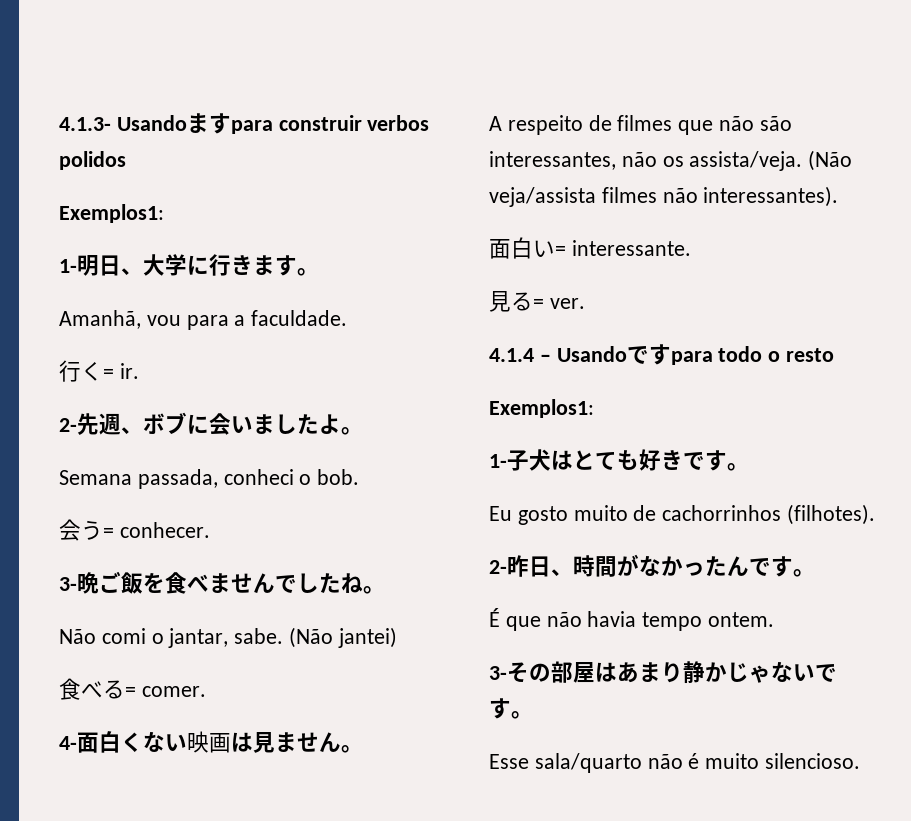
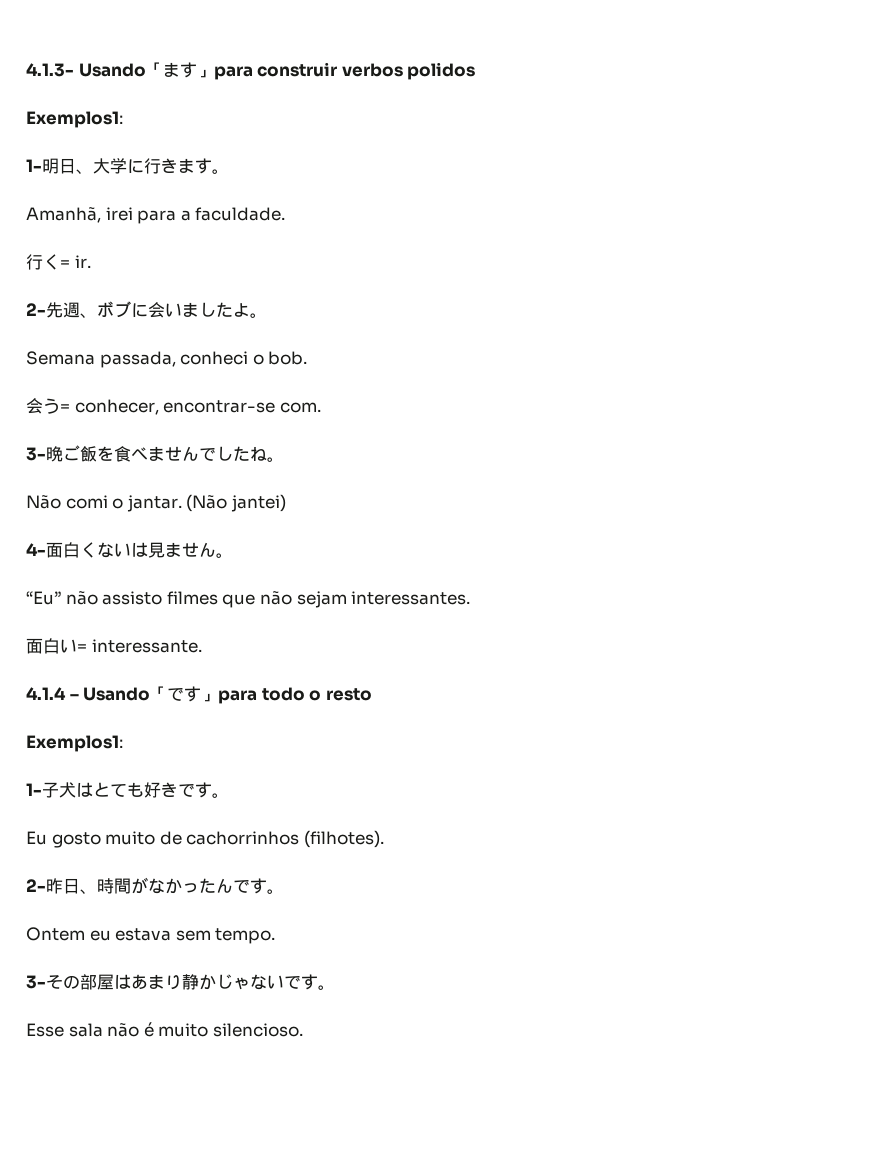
[186,113,231,134] ます -> [145,62,214,78] 「ます」
[146,315,181,326] vou -> [105,207,133,221] irei
[119,522,210,538] conhecer. -> [74,399,321,415] conhecer, encontrar-se com.
[168,628,284,648] jantar, sabe. -> [126,495,182,512] jantar.
[59,678,206,700] // 食べる= comer. -> (286, 503) none
[187,731,231,753] 映画 -> (131, 550) none
[489,115,792,135] [489,150,853,171] [489,186,839,207] A respeito de filmes que não são interessantes, não os assista/veja. (Não veja/assista filmes não interessantes). -> [26,591,471,608] “Eu” não assisto filmes que não sejam interessantes.
[489,291,585,312] // 見る= ver. -> (202, 646) none
[626,344,671,365] です -> [150,686,219,702] 「です」
[489,608,775,631] É que não havia tempo ontem. -> [26,927,276,944] Ontem eu estava sem tempo.
[534,753,642,773] sala/quarto -> [68,1023,103,1037] sala

